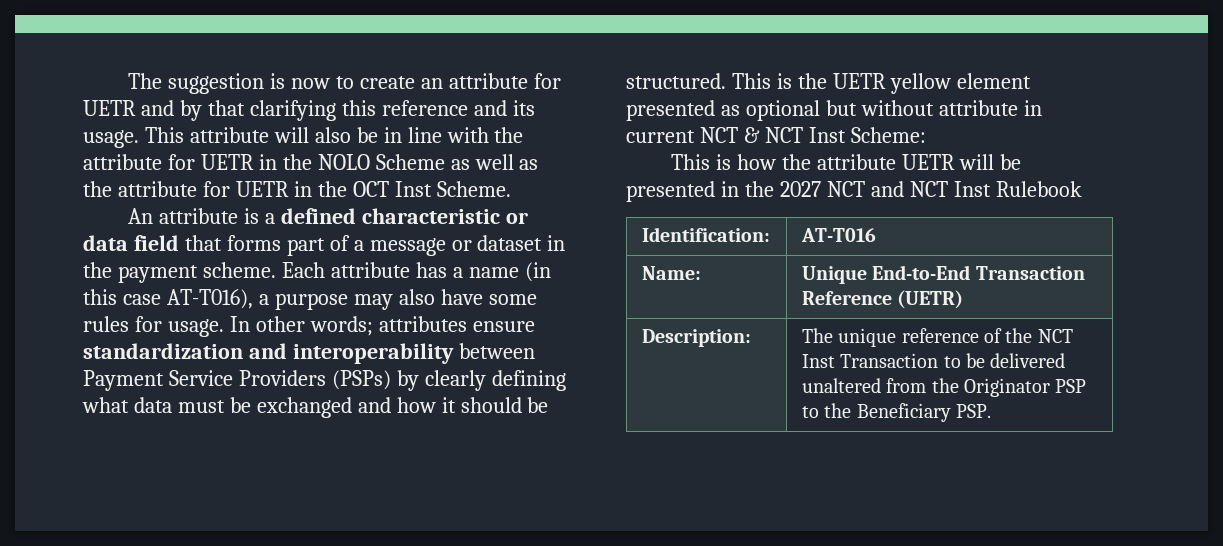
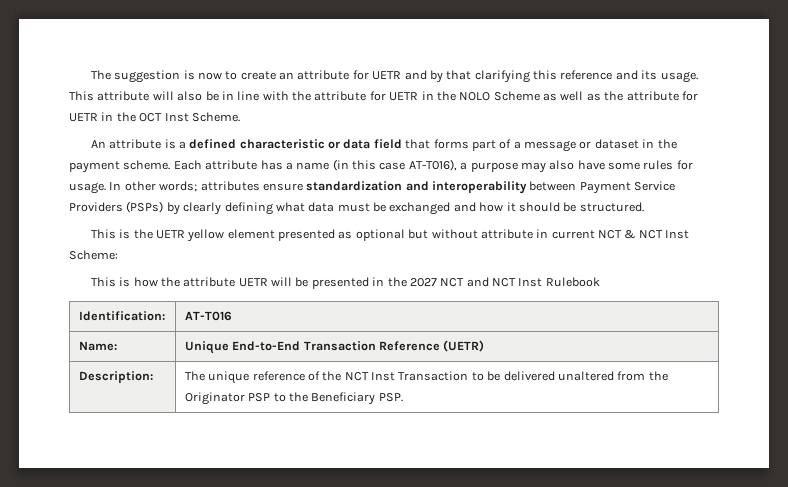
(726, 81) none -> (644, 207) //

